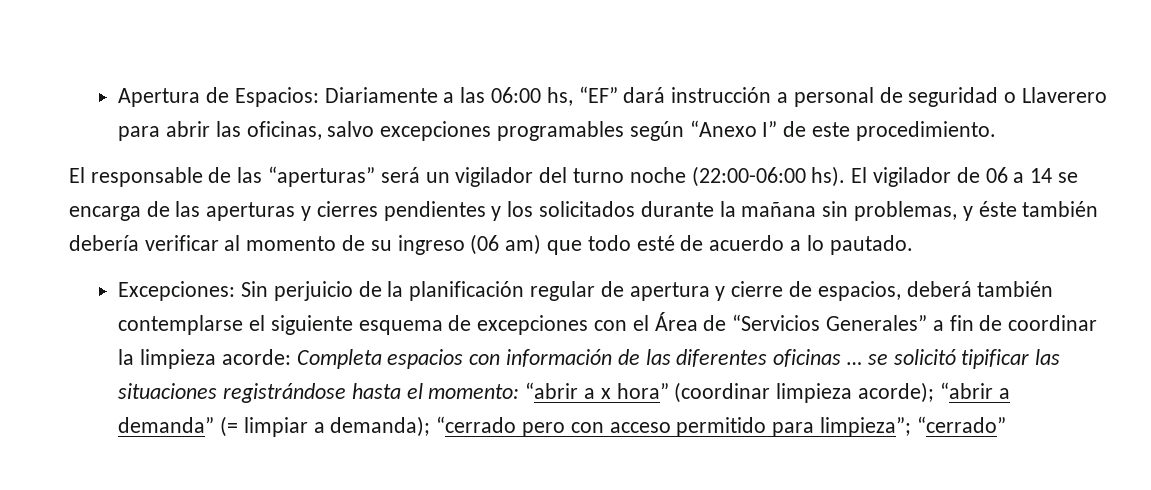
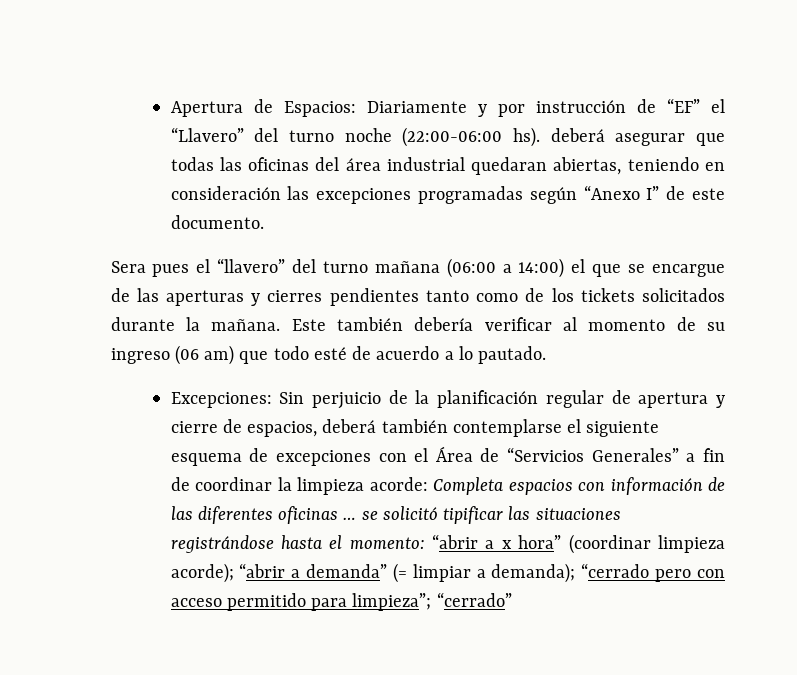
[443,86,1108,107] [118,121,624,141] a las 06:00 hs, “EF” dará instrucción a personal de seguridad o Llaverero para abrir las oficinas, salvo excepciones programables -> [477,98,725,117] [170,127,726,147] [170,157,725,175] [170,186,523,204] y por instrucción de “EF” el “Llavero” del turno noche (22:00-06:00 hs). deberá asegurar que todas las oficinas del área industrial quedaran abiertas, teniendo en consideración las excepciones programadas
[855,121,996,141] [68,166,1079,187] [68,206,141,221] procedimiento. // El responsable de las “aperturas” será un vigilador del turno noche (22:00-06:00 hs). El vigilador de 06 a 14 se encarga -> [170,215,264,229] [110,258,726,278] documento. // Sera pues el “llavero” del turno mañana (06:00 a 14:00) el que se encargue
[491,201,1017,221] y los solicitados durante la mañana sin problemas, y éste -> [425,288,725,302] [110,317,326,331] tanto como de los tickets solicitados durante la mañana. Este

